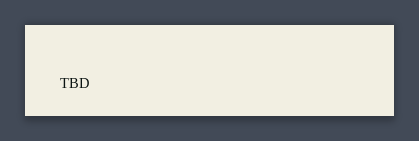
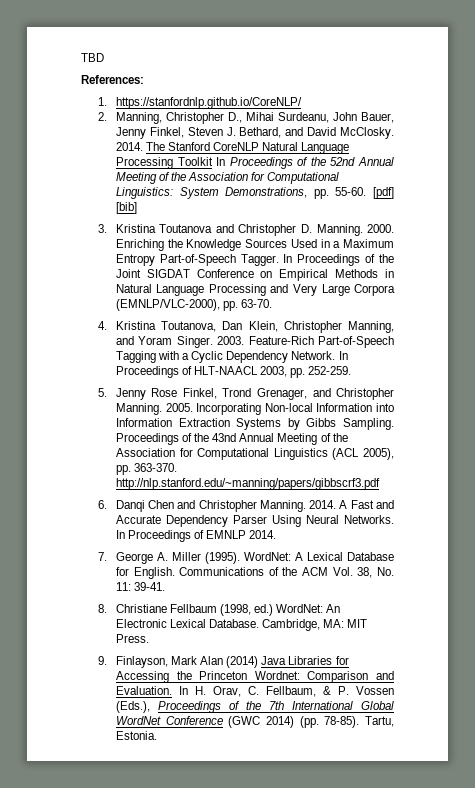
(89, 83) none -> [81,75,144,84] [98,97,302,109] [98,112,394,124] [115,127,394,139] [115,142,350,154] [115,157,394,169] [115,172,340,184] [115,187,394,199] [115,202,137,214] [98,224,394,236] [115,239,394,251] [115,254,394,266] [115,269,394,281] [115,284,395,296] [115,299,273,311] [98,321,394,333] [115,336,394,348] [115,351,348,363] [115,366,352,378] [98,388,394,400] [115,403,394,415] [115,418,394,430] [115,433,348,445] [115,448,394,460] [115,463,178,475] [115,478,380,490] [98,500,394,512] [115,515,394,527] [115,530,277,542] [98,552,394,564] [115,567,394,579] [115,582,166,591] [98,604,341,616] [115,619,368,631] [115,634,149,643] [98,656,349,668] [115,671,394,683] [115,686,394,697] [115,701,394,713] [115,716,394,728] [115,731,157,740] // References: // 1. https://stanfordnlp.github.io/CoreNLP/ // 2. Manning, Christopher D., Mihai Surdeanu, John Bauer, Jenny Finkel, Steven J. Bethard, and David McClosky. 2014. The Stanford CoreNLP Natural Language Processing Toolkit In Proceedings of the 52nd Annual Meeting of the Association for Computational Linguistics: System Demonstrations, pp. 55-60. [pdf] [bib] // 3. Kristina Toutanova and Christopher D. Manning. 2000. Enriching the Knowledge Sources Used in a Maximum Entropy Part-of-Speech Tagger. In Proceedings of the Joint SIGDAT Conference on Empirical Methods in Natural Language Processing and Very Large Corpora (EMNLP/VLC-2000), pp. 63-70. // 4. Kristina Toutanova, Dan Klein, Christopher Manning, and Yoram Singer. 2003. Feature-Rich Part-of-Speech Tagging with a Cyclic Dependency Network. In Proceedings of HLT-NAACL 2003, pp. 252-259. // 5. Jenny Rose Finkel, Trond Grenager, and Christopher Manning. 2005. Incorporating Non-local Information into Information Extraction Systems by Gibbs Sampling. Proceedings of the 43nd Annual Meeting of the Association for Computational Linguistics (ACL 2005), pp. 363-370. http://nlp.stanford.edu/~manning/papers/gibbscrf3.pdf // 6. Danqi Chen and Christopher Manning. 2014. A Fast and Accurate Dependency Parser Using Neural Networks. In Proceedings of EMNLP 2014. // 7. George A. Miller (1995). WordNet: A Lexical Database for English. Communications of the ACM Vol. 38, No. 11: 39-41. // 8. Christiane Fellbaum (1998, ed.) WordNet: An Electronic Lexical Database. Cambridge, MA: MIT Press. // 9. Finlayson, Mark Alan (2014) Java Libraries for Accessing the Princeton Wordnet: Comparison and Evaluation. In H. Orav, C. Fellbaum, & P. Vossen (Eds.), Proceedings of the 7th International Global WordNet Conference (GWC 2014) (pp. 78-85). Tartu, Estonia.

